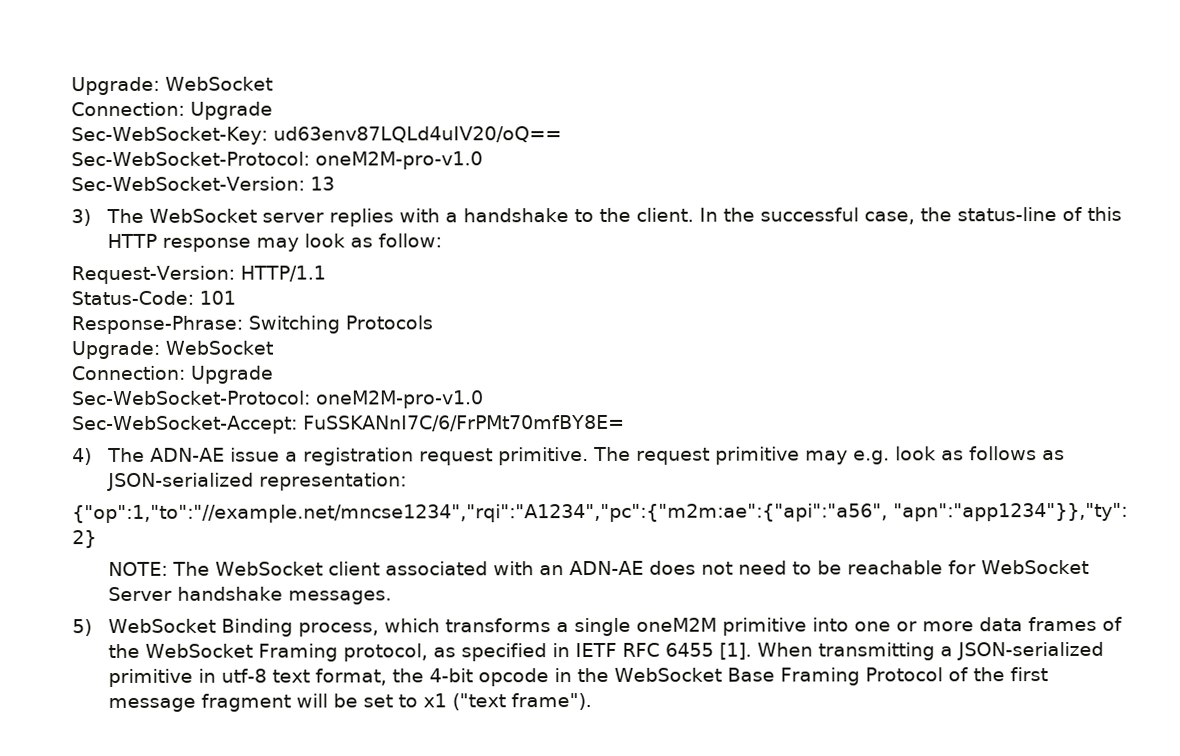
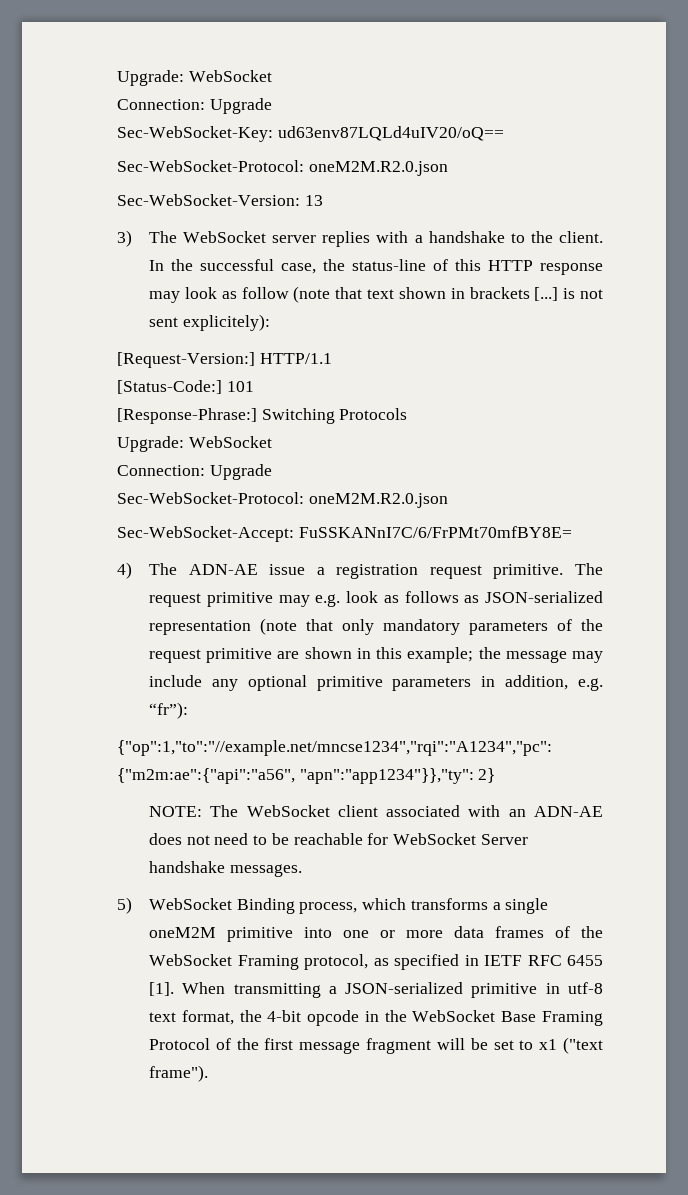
[314,151,483,170] oneM2M-pro-v1.0 -> [308,161,448,176] oneM2M.R2.0.json
[377,233,442,248] [70,265,235,285] follow: // Request-Version: -> [241,286,604,303] [149,314,270,331] [117,352,256,368] follow (note that text shown in brackets [...] is not sent explicitely): // [Request-Version:]
[70,290,194,306] Status-Code: -> [117,380,223,394] [Status-Code:]
[70,315,243,335] Response-Phrase: -> [117,408,258,424] [Response-Phrase:]
[315,390,484,409] oneM2M-pro-v1.0 -> [308,493,448,508] oneM2M.R2.0.json
[258,472,407,491] representation: -> [149,618,604,635] [149,647,604,663] [149,675,603,691] [149,702,189,719] representation (note that only mandatory parameters of the request primitive are shown in this example; the message may include any optional primitive parameters in addition, e.g. “fr”):

